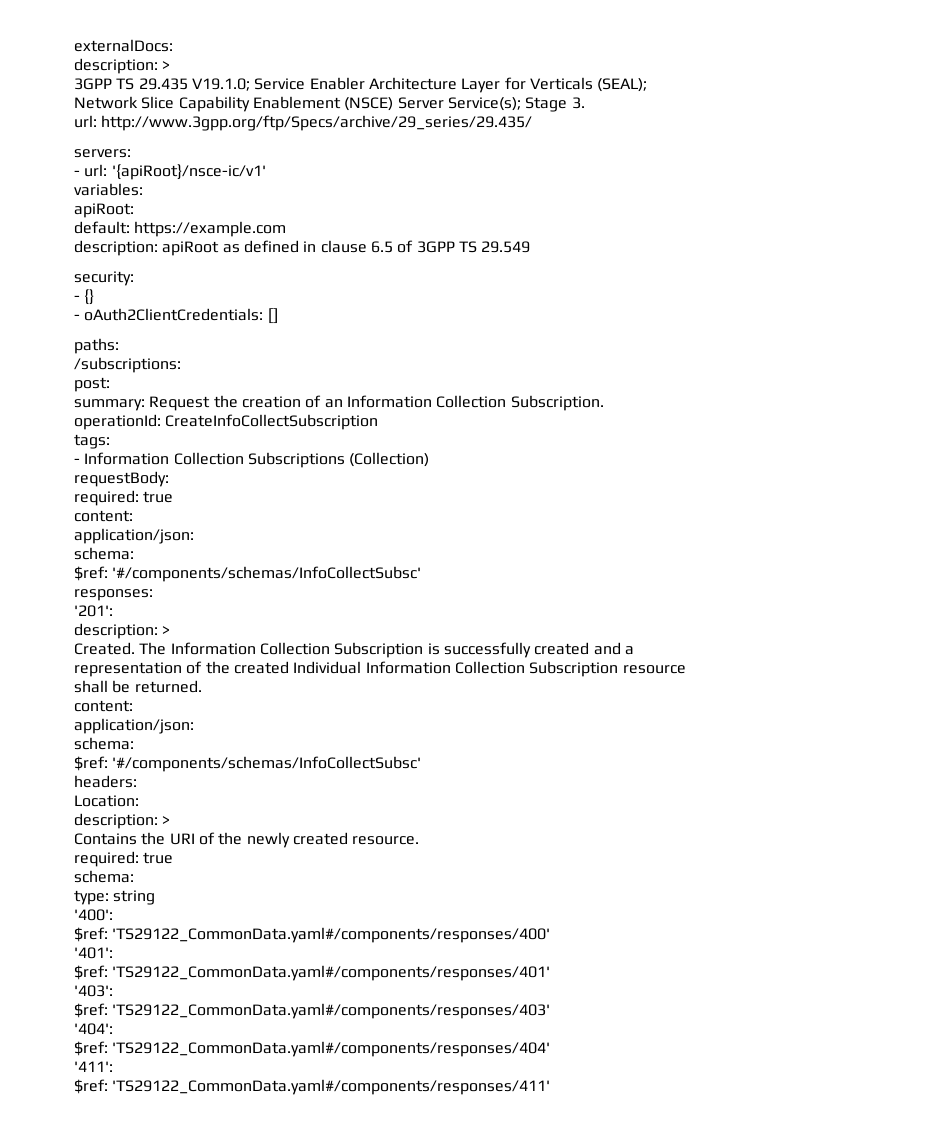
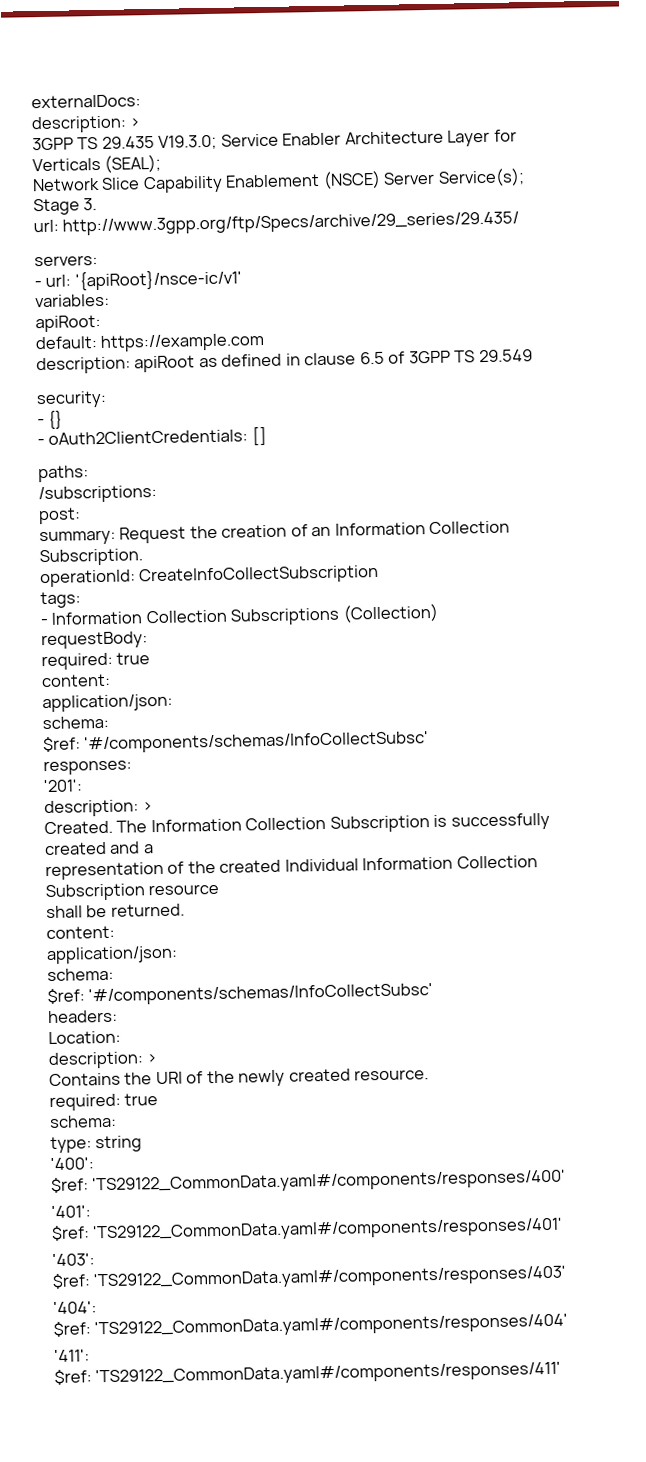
[191,78,250,91] V19.1.0; -> [158,134,218,150] V19.3.0;

